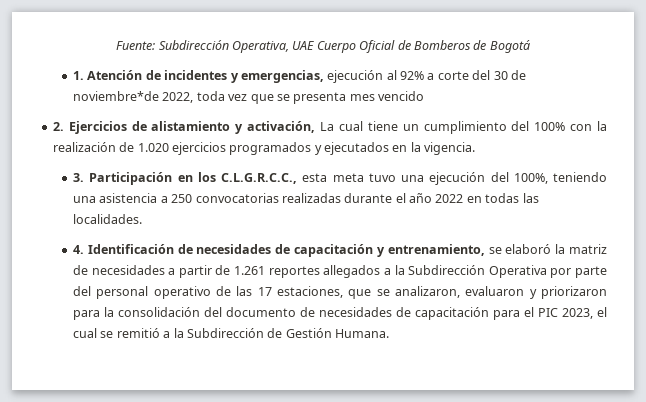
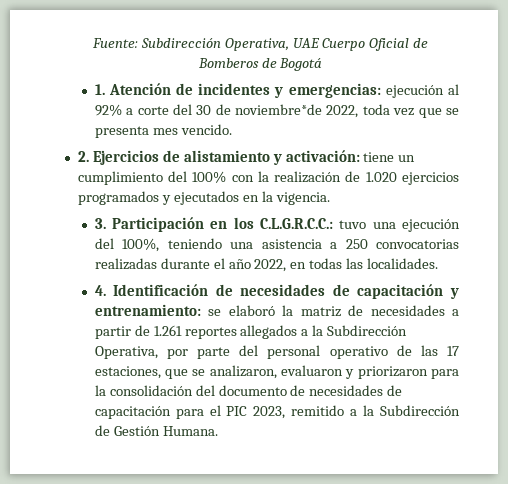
[240,70,324,83] emergencias, -> [288,83,381,98] emergencias:
[378,91,425,101] vencido -> [180,124,232,135] vencido.
[247,121,363,133] activación, La cual -> [285,150,360,162] activación:
[221,173,364,184] C.L.G.R.C.C., esta meta -> [260,218,334,229] C.L.G.R.C.C.:
[435,194,464,203] 2022 -> [254,259,287,272] 2022,
[387,244,485,256] entrenamiento, -> [94,304,201,316] entrenamiento:
[488,265,547,278] Operativa -> [94,346,158,359] Operativa,
[596,307,607,317] [73,328,160,338] el cual se remitió -> [291,405,345,416] remitido

